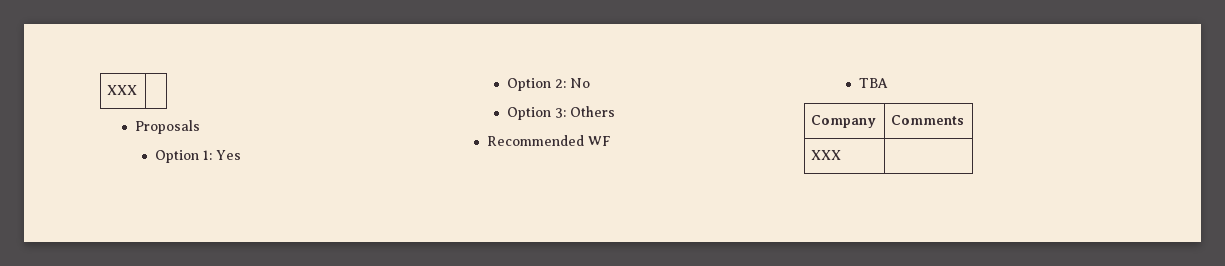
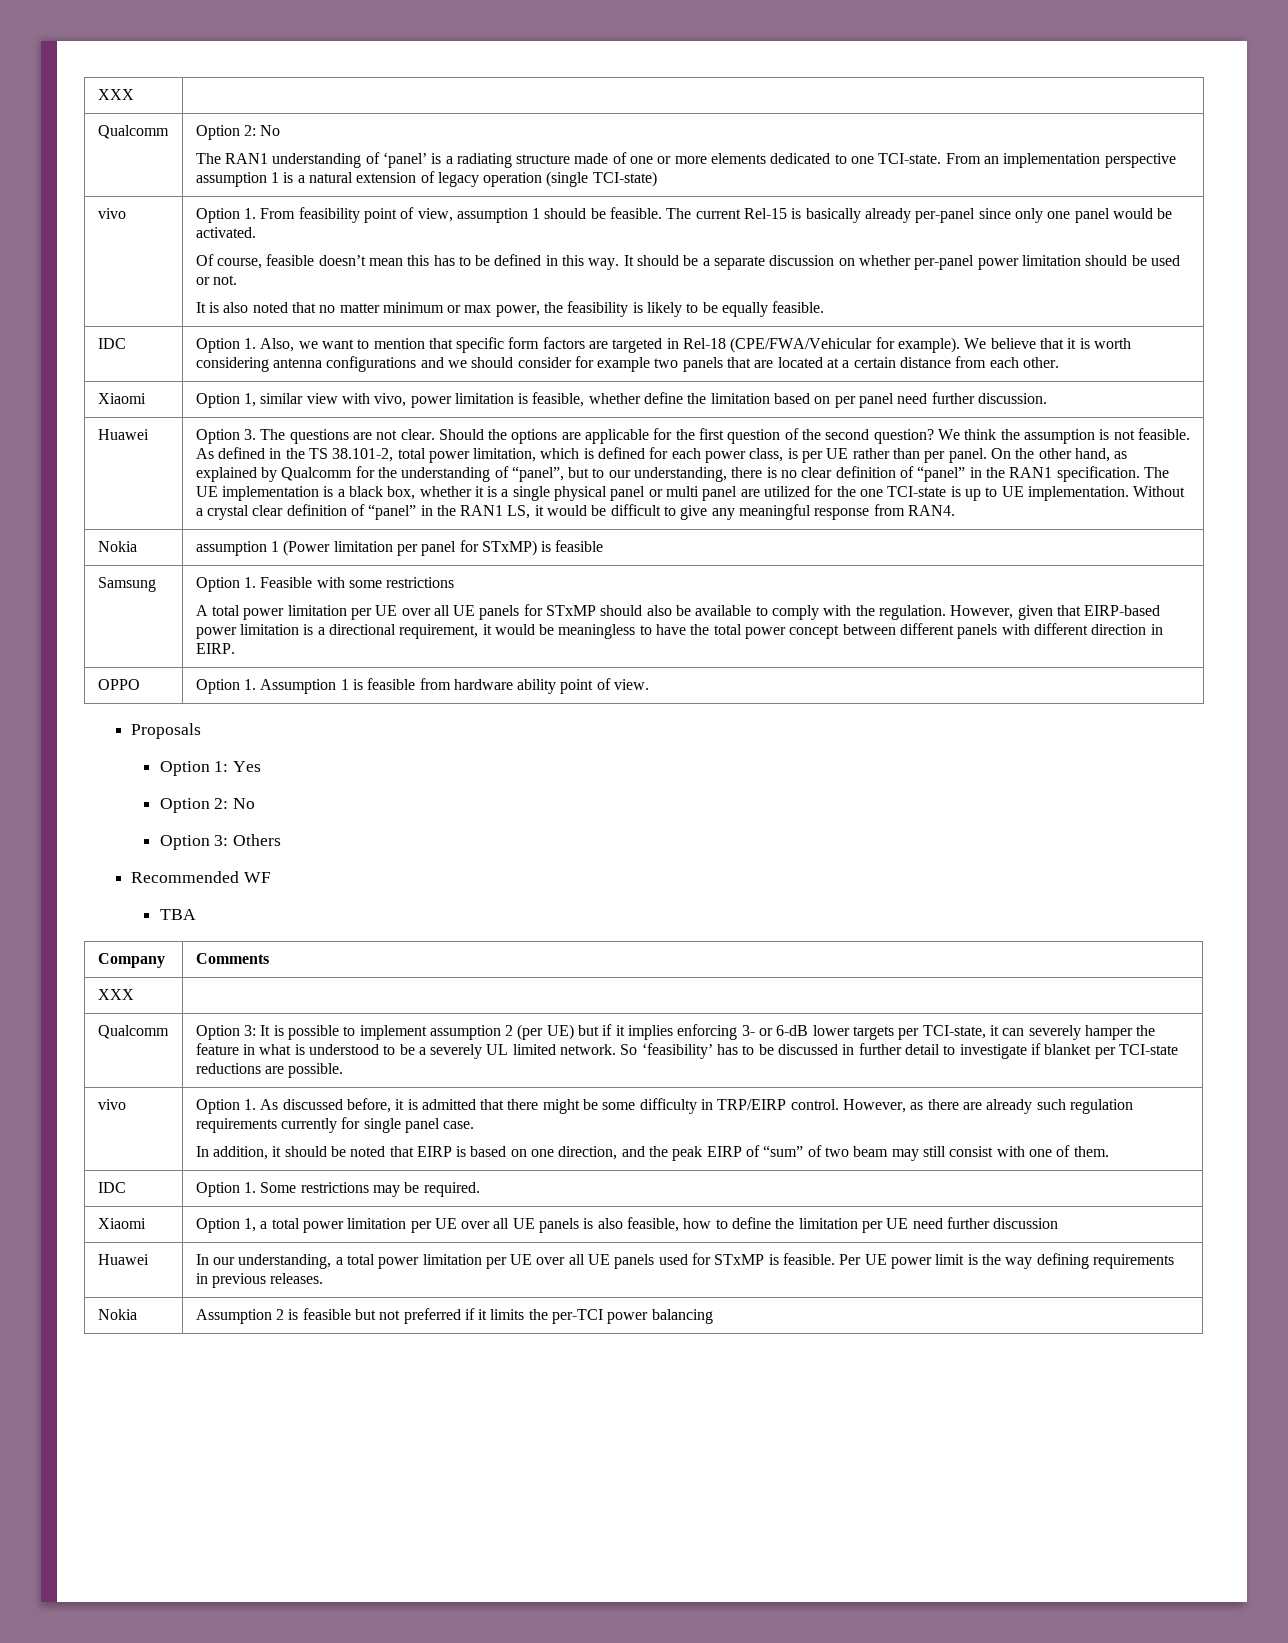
[107,85,138,95] XXX | -> [97,89,134,100] [97,125,169,139] [195,125,281,140] [195,152,1176,168] [195,171,657,187] [97,208,126,219] [195,207,1173,223] [195,227,256,238] [195,254,1180,270] [195,275,237,285] [195,301,825,317] [97,338,126,349] [195,337,1131,353] [195,356,1059,372] [97,393,146,404] [195,392,1047,408] [97,429,149,440] [195,428,1190,444] [195,447,1128,463] [195,466,1169,482] [195,485,1186,501] [195,504,955,520] [97,541,137,552] [195,540,604,556] [97,577,156,592] [195,577,455,592] [195,604,1161,620] [195,623,1163,639] [195,643,235,654] [97,679,140,690] [195,678,650,694] XXX | // Qualcomm | Option 2: No // The RAN1 understanding of ‘panel’ is a radiating structure made of one or more elements dedicated to one TCI-state. From an implementation perspective assumption 1 is a natural extension of legacy operation (single TCI-state) // vivo | Option 1. From feasibility point of view, assumption 1 should be feasible. The current Rel-15 is basically already per-panel since only one panel would be activated. // Of course, feasible doesn’t mean this has to be defined in this way. It should be a separate discussion on whether per-panel power limitation should be used or not. // It is also noted that no matter minimum or max power, the feasibility is likely to be equally feasible. // IDC | Option 1. Also, we want to mention that specific form factors are targeted in Rel-18 (CPE/FWA/Vehicular for example). We believe that it is worth considering antenna configurations and we should consider for example two panels that are located at a certain distance from each other. // Xiaomi | Option 1, similar view with vivo, power limitation is feasible, whether define the limitation based on per panel need further discussion. // Huawei | Option 3. The questions are not clear. Should the options are applicable for the first question of the second question? We think the assumption is not feasible. As defined in the TS 38.101-2, total power limitation, which is defined for each power class, is per UE rather than per panel. On the other hand, as explained by Qualcomm for the understanding of “panel”, but to our understanding, there is no clear definition of “panel” in the RAN1 specification. The UE implementation is a black box, whether it is a single physical panel or multi panel are utilized for the one TCI-state is up to UE implementation. Without a crystal clear definition of “panel” in the RAN1 LS, it would be difficult to give any meaningful response from RAN4. // Nokia | assumption 1 (Power limitation per panel for STxMP) is feasible // Samsung | Option 1. Feasible with some restrictions // A total power limitation per UE over all UE panels for STxMP should also be available to comply with the regulation. However, given that EIRP-based power limitation is a directional requirement, it would be meaningless to have the total power concept between different panels with different direction in EIRP. // OPPO | Option 1. Assumption 1 is feasible from hardware ability point of view.
(842, 155) none -> [97,1025,169,1039] [195,1024,1156,1040] [195,1043,1178,1059] [195,1063,344,1078] [97,1099,126,1110] [195,1098,1133,1114] [195,1117,475,1133] [195,1145,1109,1161] [97,1182,126,1193] [195,1182,480,1197] [97,1218,146,1229] [195,1217,1059,1233] [97,1254,149,1265] [195,1253,1174,1269] [195,1273,324,1288] [97,1309,137,1320] [195,1308,713,1324] // Qualcomm | Option 3: It is possible to implement assumption 2 (per UE) but if it implies enforcing 3- or 6-dB lower targets per TCI-state, it can severely hamper the feature in what is understood to be a severely UL limited network. So ‘feasibility’ has to be discussed in further detail to investigate if blanket per TCI-state reductions are possible. // vivo | Option 1. As discussed before, it is admitted that there might be some difficulty in TRP/EIRP control. However, as there are already such regulation requirements currently for single panel case. // In addition, it should be noted that EIRP is based on one direction, and the peak EIRP of “sum” of two beam may still consist with one of them. // IDC | Option 1. Some restrictions may be required. // Xiaomi | Option 1, a total power limitation per UE over all UE panels is also feasible, how to define the limitation per UE need further discussion // Huawei | In our understanding, a total power limitation per UE over all UE panels used for STxMP is feasible. Per UE power limit is the way defining requirements in previous releases. // Nokia | Assumption 2 is feasible but not preferred if it limits the per-TCI power balancing

